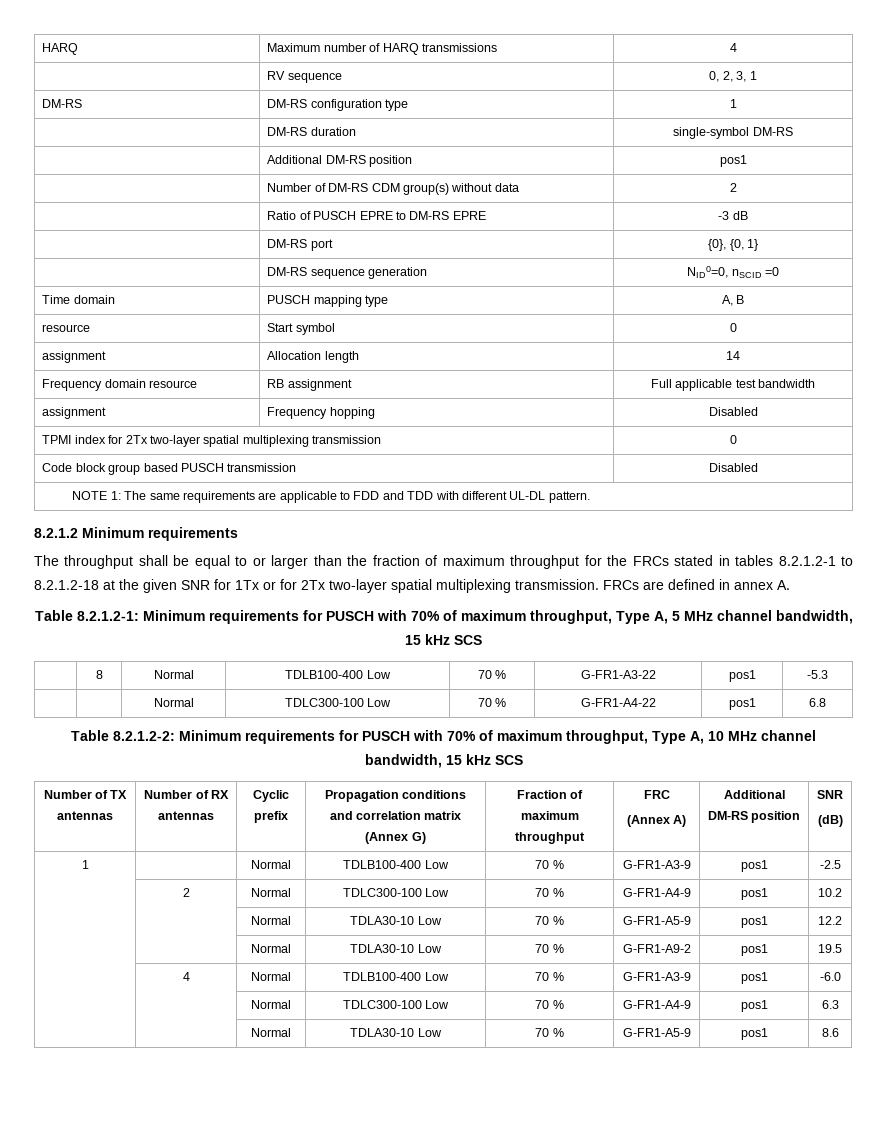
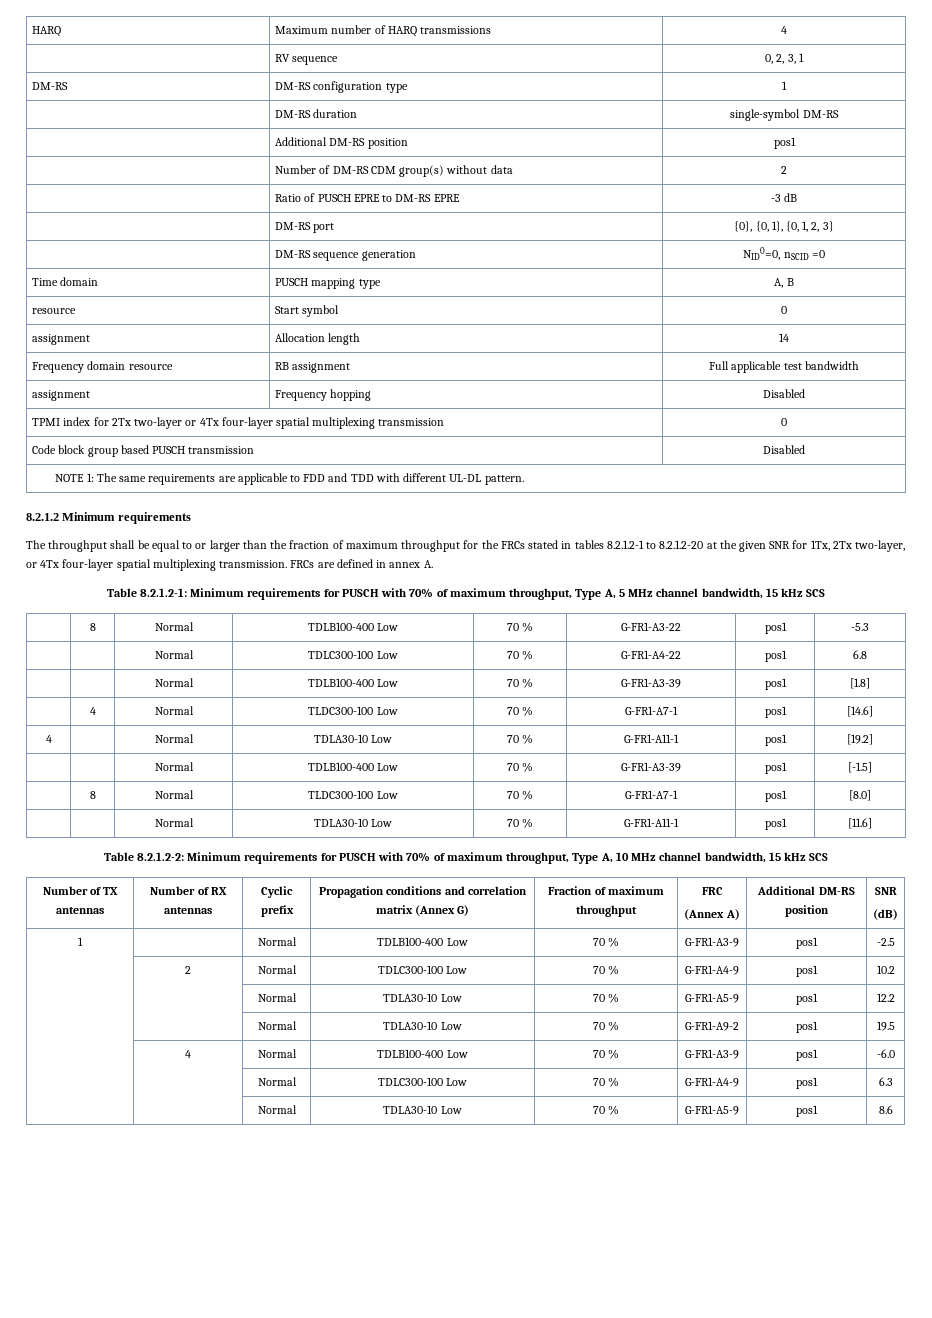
[746,239,758,251] 1} -> [771,221,834,232] 1}, {0, 1, 2, 3}
(200, 441) none -> [185,417,273,429] or 4Tx four-layer
[34,580,99,590] 8.2.1.2-18 -> [659,540,704,549] 8.2.1.2-20
[235,579,387,593] 1Tx or for 2Tx two-layer -> [810,540,906,552] [26,559,114,571] 1Tx, 2Tx two-layer, or 4Tx four-layer
(826, 702) none -> [154,678,194,687] [307,678,399,687] [506,678,534,688] [621,678,681,688] [764,678,787,690] [850,678,870,689] [89,707,96,715] [154,706,194,715] [308,706,398,715] [506,706,534,716] [625,706,678,715] [764,706,787,718] [847,706,873,717] [45,735,52,743] [154,734,194,743] [313,734,393,743] [506,734,534,744] [624,734,679,743] [764,734,787,746] [847,734,873,745] [154,762,194,771] [307,762,399,771] [506,762,534,772] [621,762,681,772] [764,762,787,774] [848,762,872,773] [89,791,96,799] [154,790,194,799] [308,790,398,799] [506,790,534,800] [625,790,678,799] [764,790,787,802] [849,790,871,801] [154,818,194,827] [313,818,393,827] [506,818,534,828] [624,818,679,827] [764,818,787,830] [848,818,872,829] // | | Normal | TDLB100-400 Low | 70 % | G-FR1-A3-39 | pos1 | [1.8] // | 4 | Normal | TLDC300-100 Low | 70 % | G-FR1-A7-1 | pos1 | [14.6] // 4 | | Normal | TDLA30-10 Low | 70 % | G-FR1-A11-1 | pos1 | [19.2] // | | Normal | TDLB100-400 Low | 70 % | G-FR1-A3-39 | pos1 | [-1.5] // | 8 | Normal | TLDC300-100 Low | 70 % | G-FR1-A7-1 | pos1 | [8.0] // | | Normal | TDLA30-10 Low | 70 % | G-FR1-A11-1 | pos1 | [11.6]

